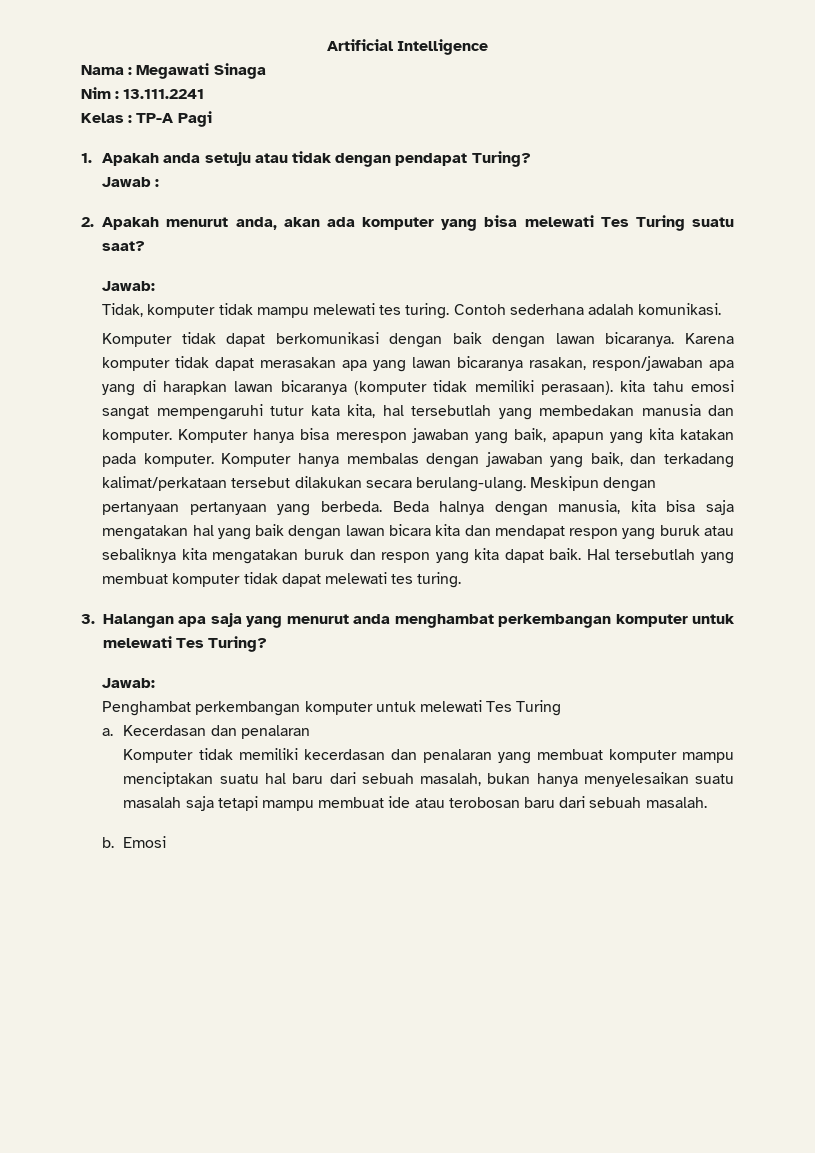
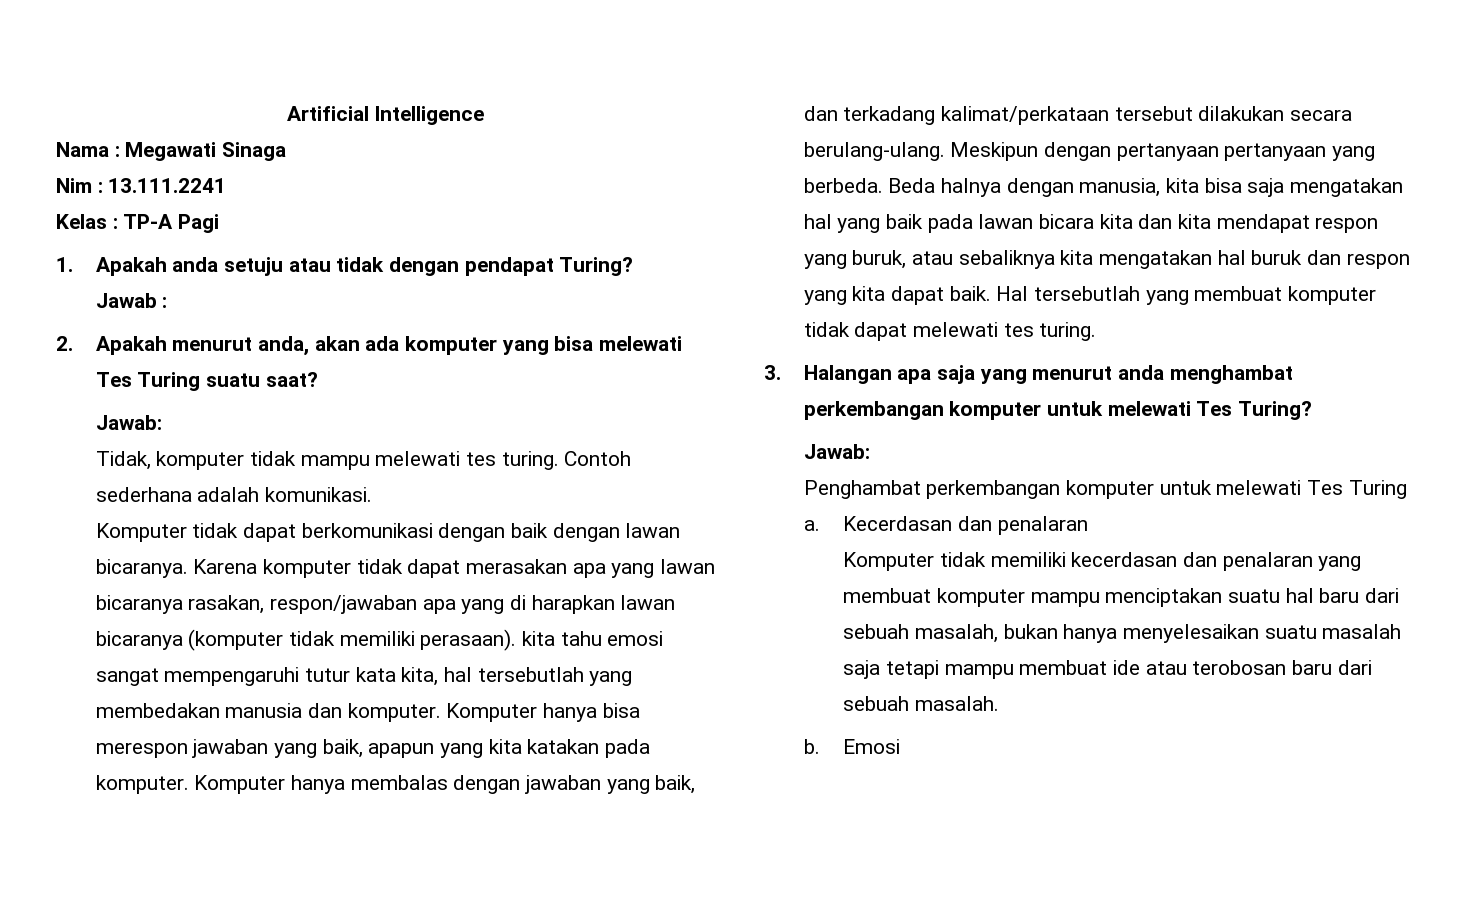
[288,525,342,540] dengan -> [927,214,973,233] pada
(491, 530) none -> [1177,214,1211,229] kita
[659,525,700,536] buruk -> [852,250,907,269] buruk,
(299, 556) none -> [1217,250,1246,265] hal

